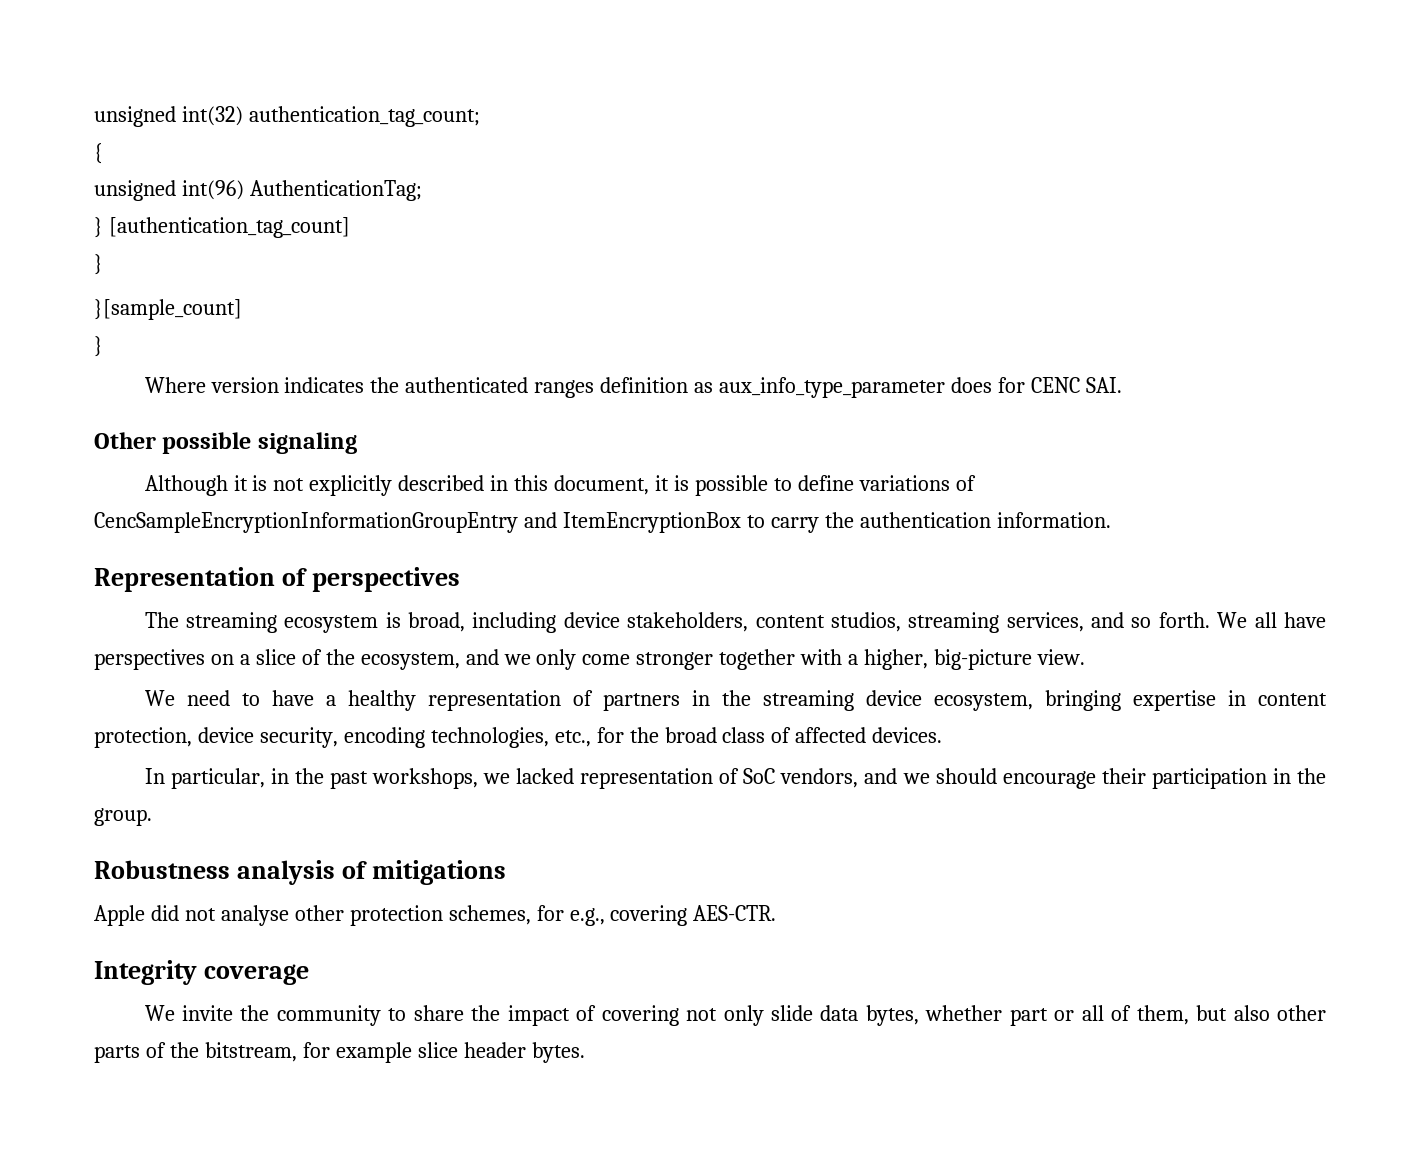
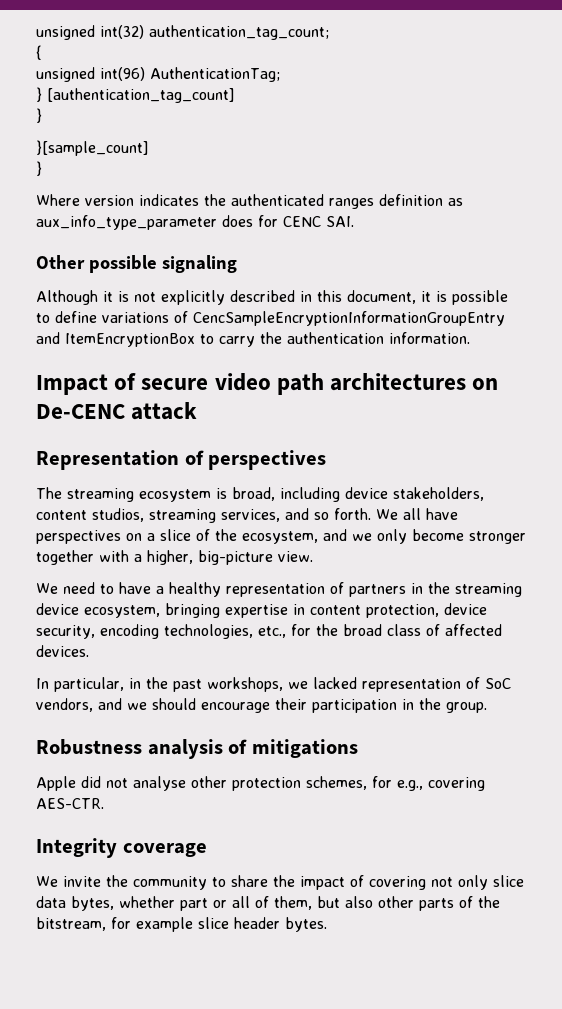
(1111, 520) none -> [36,373,499,395] [36,402,198,420] // Impact of secure video path architectures on De-CENC attack
[582,654,631,665] come -> [412,529,464,541] become
[771,1005,814,1021] slide -> [493,875,524,887] slice

